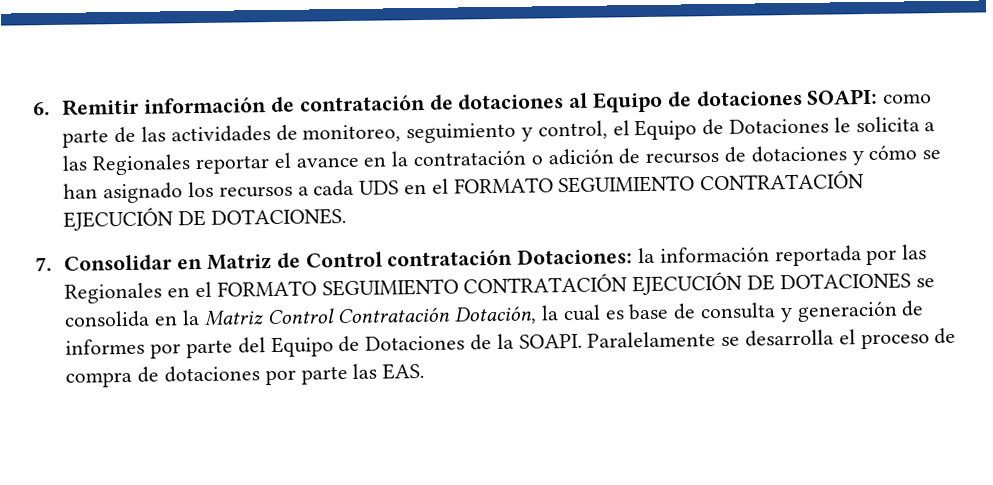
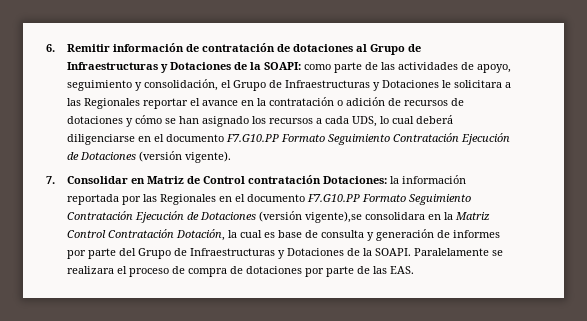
[591,89,803,113] Equipo de dotaciones -> [369,44,421,55] [66,62,261,73] Grupo de Infraestructuras y Dotaciones de la
[302,124,402,143] monitoreo, -> [476,64,511,73] apoyo,
[537,118,725,141] control, el Equipo de -> [143,79,380,91] consolidación, el Grupo de Infraestructuras y
[855,116,920,133] solicita -> [453,80,502,88] solicitara
[359,170,865,195] [63,207,347,231] UDS en el FORMATO SEGUIMIENTO CONTRATACIÓN EJECUCIÓN DE DOTACIONES. -> [351,115,453,127] [66,133,510,145] [66,151,231,163] UDS, lo cual deberá diligenciarse en el documento F7.G10.PP Formato Seguimiento Contratación Ejecución de Dotaciones (versión vigente).
[216,271,935,297] [64,310,151,328] FORMATO SEGUIMIENTO CONTRATACIÓN EJECUCIÓN DE DOTACIONES se consolida -> [246,194,471,205] [66,211,425,223] documento F7.G10.PP Formato Seguimiento Contratación Ejecución de Dotaciones (versión vigente),se consolidara
[270,335,361,358] Equipo de -> [137,248,285,259] Grupo de Infraestructuras y
[744,329,834,347] desarrolla -> [66,266,114,274] realizara
(348, 375) none -> [356,266,370,274] de

